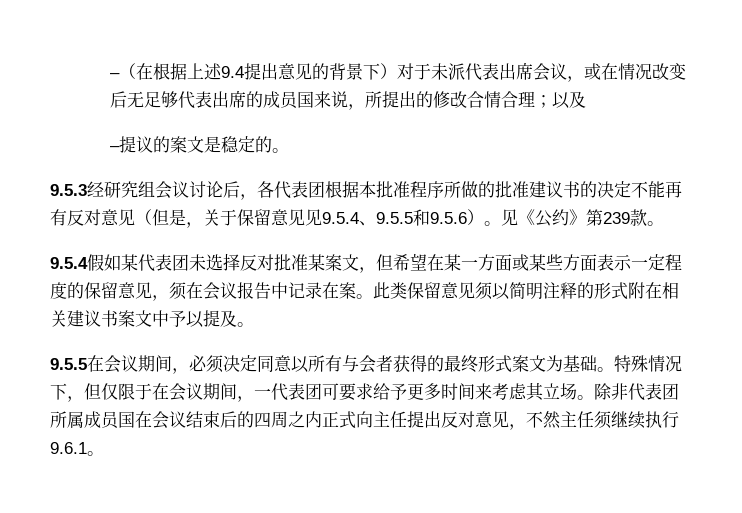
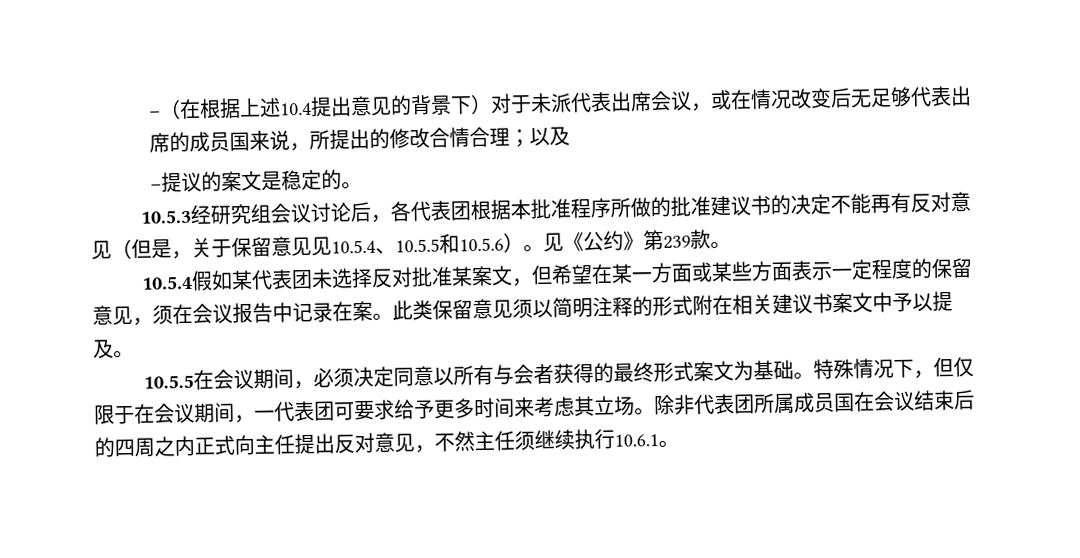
[221,66,245,78] 9.4 -> [279,102,313,116] 10.4
[50,184,87,196] 9.5.3 -> [139,209,192,224] 10.5.3
[322,209,467,226] 9.5.4、9.5.5和9.5.6 -> [331,233,504,254] 10.5.4、10.5.5和10.5.6
[50,257,88,269] 9.5.4 -> [140,275,193,290] 10.5.4
[50,358,87,370] 9.5.5 -> [142,374,194,389] 10.5.5
[50,442,87,454] 9.6.1 -> [614,434,659,447] 10.6.1

